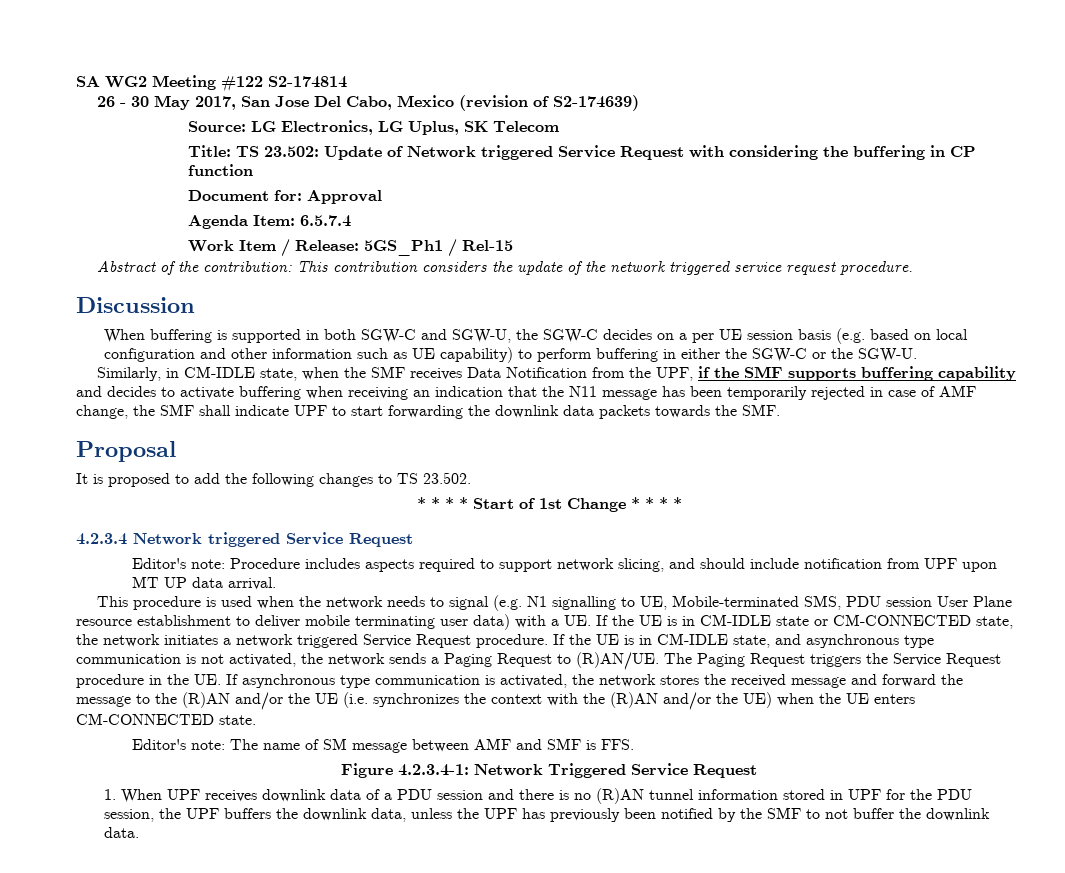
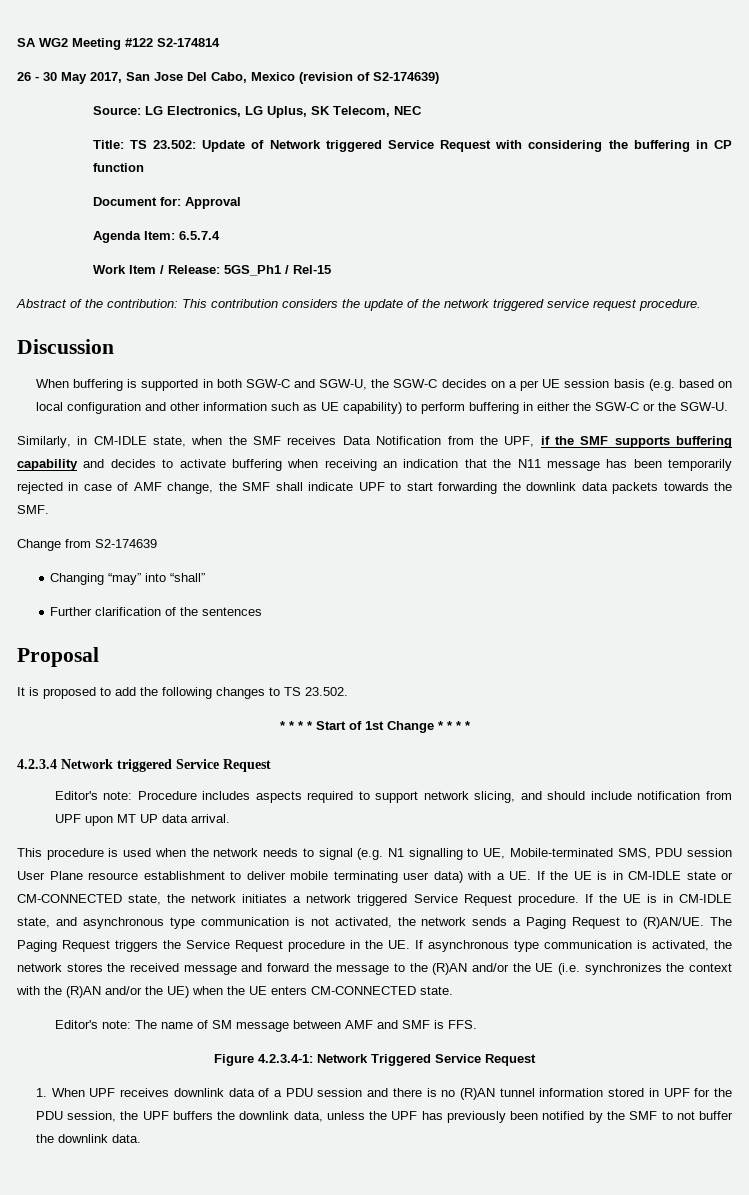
[492,121,559,132] Telecom -> [332,106,422,117] Telecom, NEC
(780, 410) none -> [17,539,157,551] [50,573,206,585] [50,607,263,616] // Change from S2-174639 // Changing “may” into “shall” // Further clarification of the sentences

